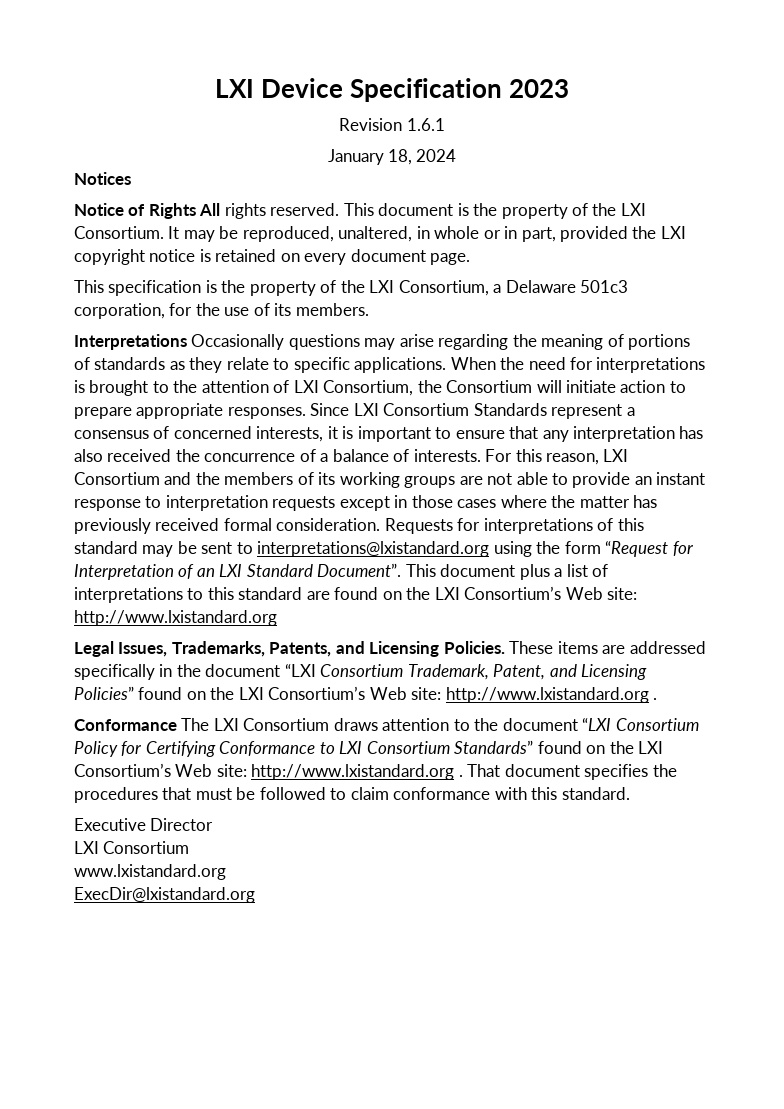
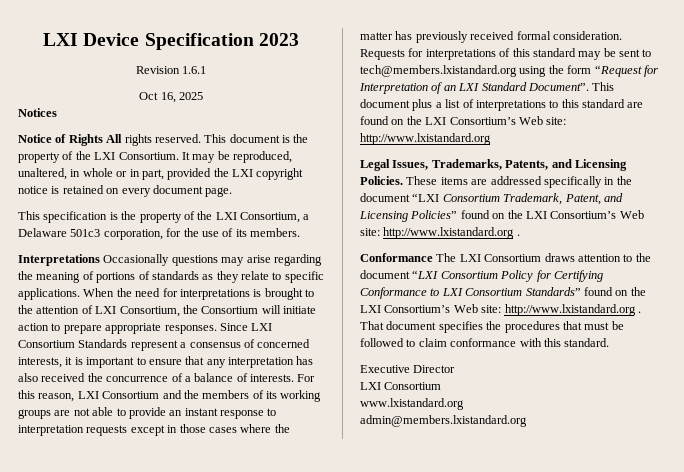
[327,149,457,165] January 18, 2024 -> [139,92,203,103] Oct 16, 2025
[257,541,490,557] interpretations@lxistandard.org -> [360,65,517,77] tech@members.lxistandard.org
[74,887,255,903] ExecDir@lxistandard.org -> [360,415,527,427] admin@members.lxistandard.org

